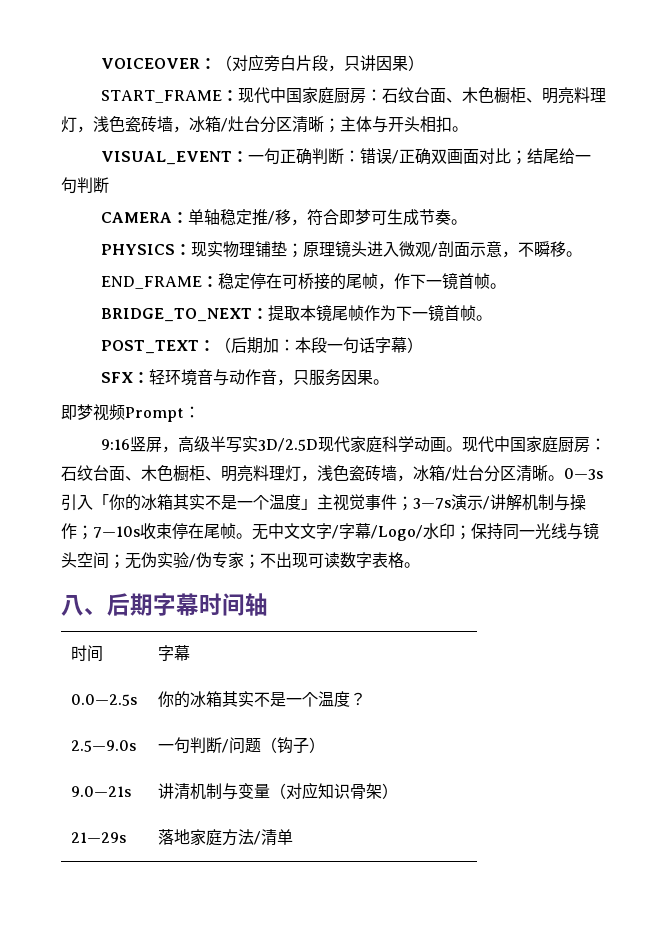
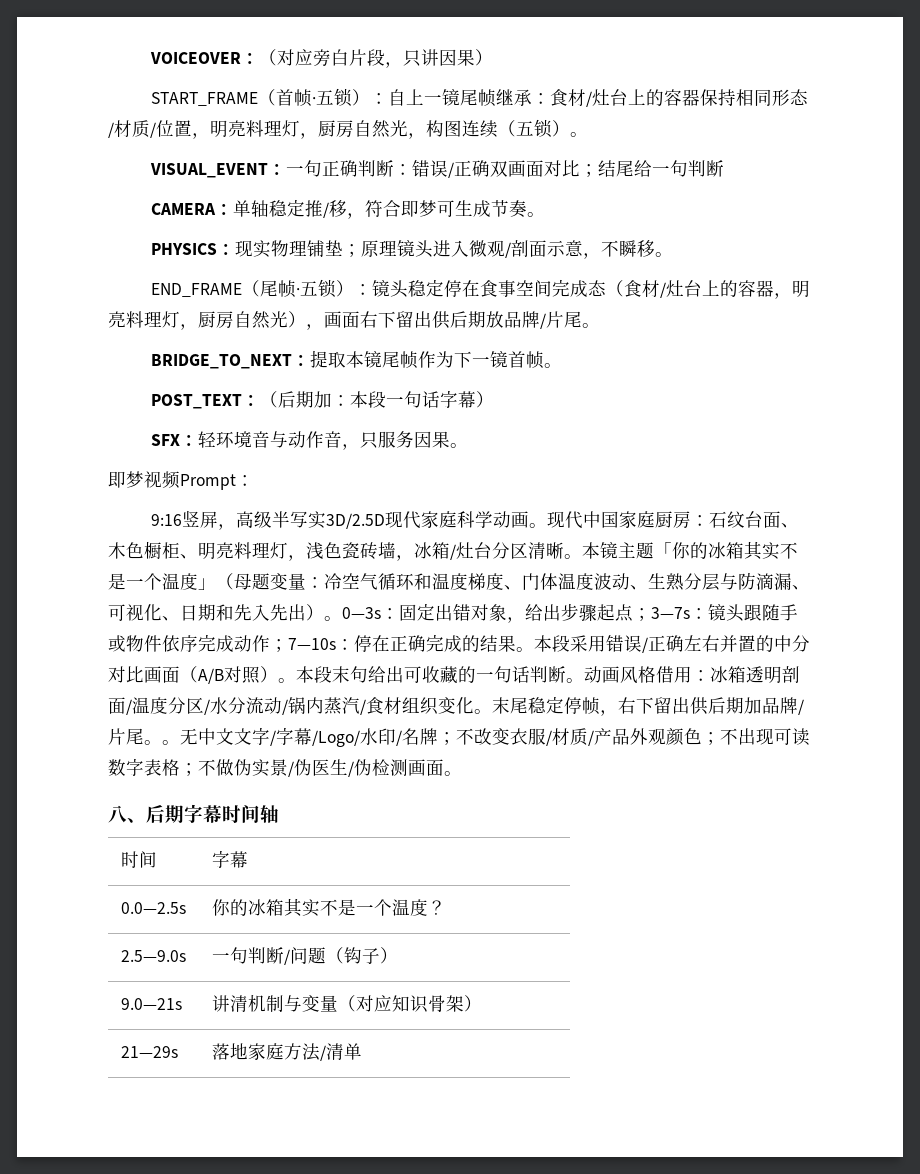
[221,87,606,104] [61,116,452,133] ：现代中国家庭厨房：石纹台面、木色橱柜、明亮料理灯，浅色瓷砖墙，冰箱/灶台分区清晰；主体与开头相扣 -> [258,88,809,107] [108,119,570,139] （首帧·五锁）：自上一镜尾帧继承：食材/灶台上的容器保持相同形态/材质/位置，明亮料理灯，厨房自然光，构图连续（五锁）
[201,272,490,290] ：稳定停在可桥接的尾帧，作下一镜首帧 -> [242,279,811,299] [108,311,582,330] （尾帧·五锁）：镜头稳定停在食事空间完成态（食材/灶台上的容器，明亮料理灯，厨房自然光），画面右下留出供后期放品牌/片尾
[564,468,603,480] [61,494,93,511] 0—3s引入 -> [582,541,654,559] 本镜主题
[317,494,586,511] [61,523,236,540] 主视觉事件；3—7s演示/讲解机制与操作；7—10s收束停在尾帧 -> [216,572,810,591] [108,603,798,623] [108,634,810,653] [108,666,800,684] [108,696,804,716] [108,728,162,745] （母题变量：冷空气循环和温度梯度、门体温度波动、生熟分层与防滴漏、可视化、日期和先入先出）。0—3s：固定出错对象，给出步骤起点；3—7s：镜头跟随手或物件依序完成动作；7—10s：停在正确完成的结果。本段采用错误/正确左右并置的中分对比画面（A/B对照）。本段末句给出可收藏的一句话判断。动画风格借用：冰箱透明剖面/温度分区/水分流动/锅内蒸汽/食材组织变化。末尾稳定停帧，右下留出供后期加品牌/片尾。
[455,522,599,540] [61,552,244,569] ；保持同一光线与镜头空间；无伪实验/伪专家 -> [396,728,702,746] /名牌；不改变衣服/材质/产品外观颜色
(404, 560) none -> [180,759,444,777] ；不做伪实景/伪医生/伪检测画面

